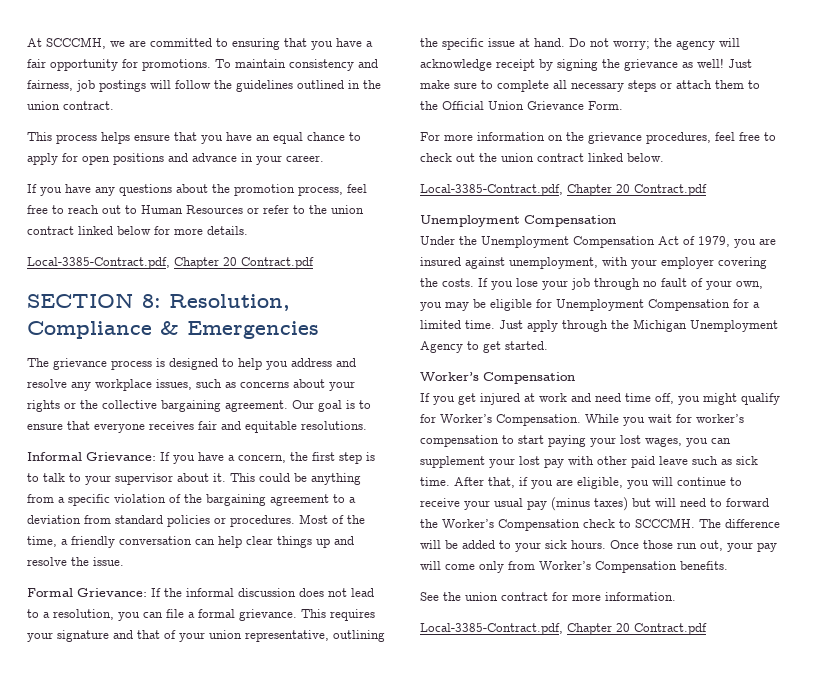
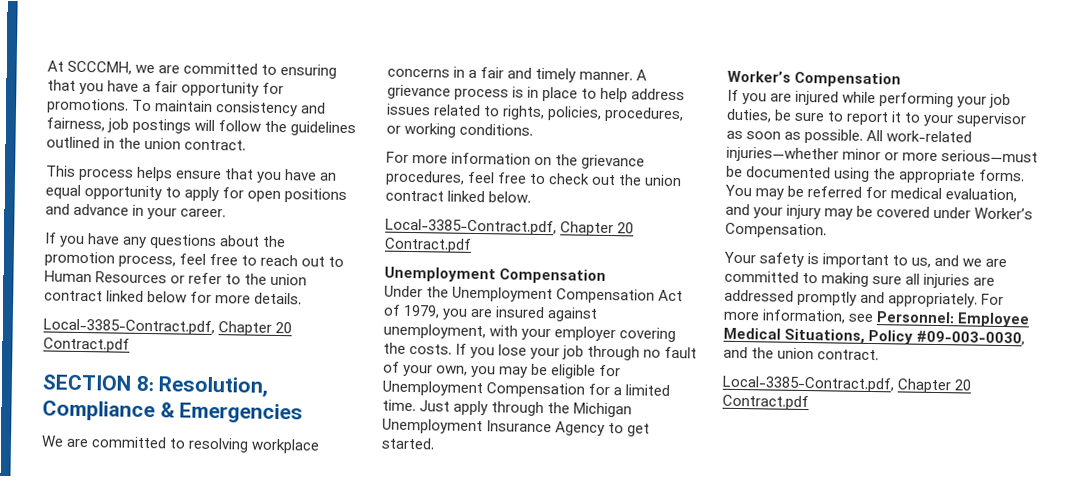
[307,132,345,141] chance -> [84,185,163,201] opportunity
[27,358,356,370] [27,379,355,391] [27,400,371,412] [27,421,367,433] [27,452,375,464] [27,473,361,485] [27,494,356,506] [27,514,365,527] [27,536,354,548] [27,557,124,566] [27,588,374,597] [27,609,375,621] [27,630,385,642] [420,38,740,50] [420,58,752,71] [420,80,760,92] [420,101,623,110] The grievance process is designed to help you address and resolve any workplace issues, such as concerns about your rights or the collective bargaining agreement. Our goal is to ensure that everyone receives fair and equitable resolutions. // Informal Grievance: If you have a concern, the first step is to talk to your supervisor about it. This could be anything from a specific violation of the bargaining agreement to a deviation from standard policies or procedures. Most of the time, a friendly conversation can help clear things up and resolve the issue. // Formal Grievance: If the informal discussion does not lead to a resolution, you can file a formal grievance. This requires your signature and that of your union representative, outlining the specific issue at hand. Do not worry; the agency will acknowledge receipt by signing the grievance as well! Just make sure to complete all necessary steps or attach them to the Official Union Grievance Form. -> [41,435,321,454] [387,66,648,83] [387,84,686,103] [386,103,685,123] [386,122,534,138] We are committed to resolving workplace concerns in a fair and timely manner. A grievance process is in place to help address issues related to rights, policies, procedures, or working conditions.
(778, 326) none -> [486,420,553,433] Insurance
[458,393,780,405] [420,414,744,426] [420,435,731,447] [420,456,758,468] [420,477,742,489] [420,497,769,511] [420,518,780,531] [420,540,777,552] [420,561,728,573] [420,592,676,601] get injured at work and need time off, you might qualify for Worker’s Compensation. While you wait for worker’s compensation to start paying your lost wages, you can supplement your lost pay with other paid leave such as sick time. After that, if you are eligible, you will continue to receive your usual pay (minus taxes) but will need to forward the Worker’s Compensation check to SCCCMH. The difference will be added to your sick hours. Once those run out, your pay will come only from Worker’s Compensation benefits. // See the union contract for more information. -> [770,90,1012,109] [726,108,1028,128] [726,128,973,144] [726,146,1039,163] [726,165,1026,184] [725,184,1018,203] [725,203,1034,220] [725,222,827,239] [724,251,1008,269] [724,270,996,289] [724,289,1005,308] [723,309,1031,328] [723,327,1026,346] [723,346,880,361] are injured while performing your job duties, be sure to report it to your supervisor as soon as possible. All work-related injuries—whether minor or more serious—must be documented using the appropriate forms. You may be referred for medical evaluation, and your injury may be covered under Worker’s Compensation. // Your safety is important to us, and we are committed to making sure all injuries are addressed promptly and appropriately. For more information, see Personnel: Employee Medical Situations, Policy #09-003-0030, and the union contract.

